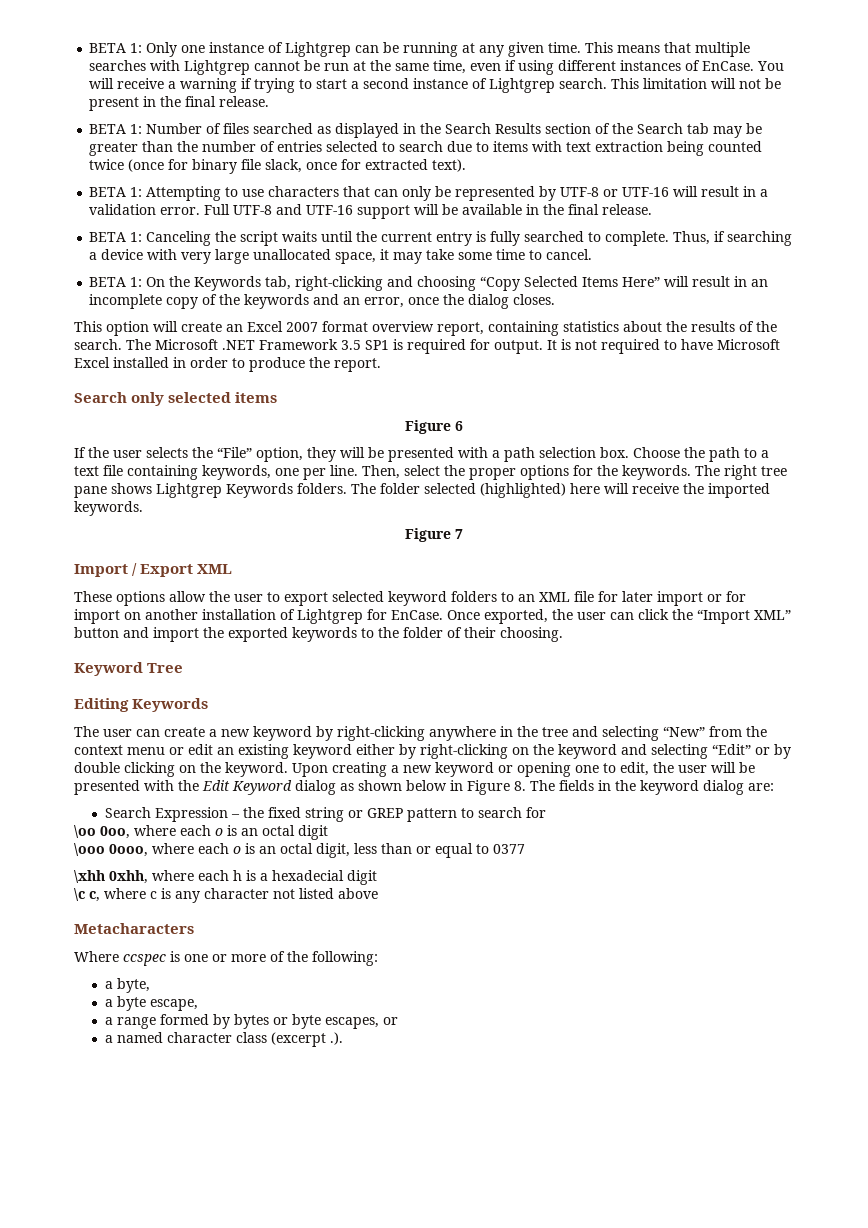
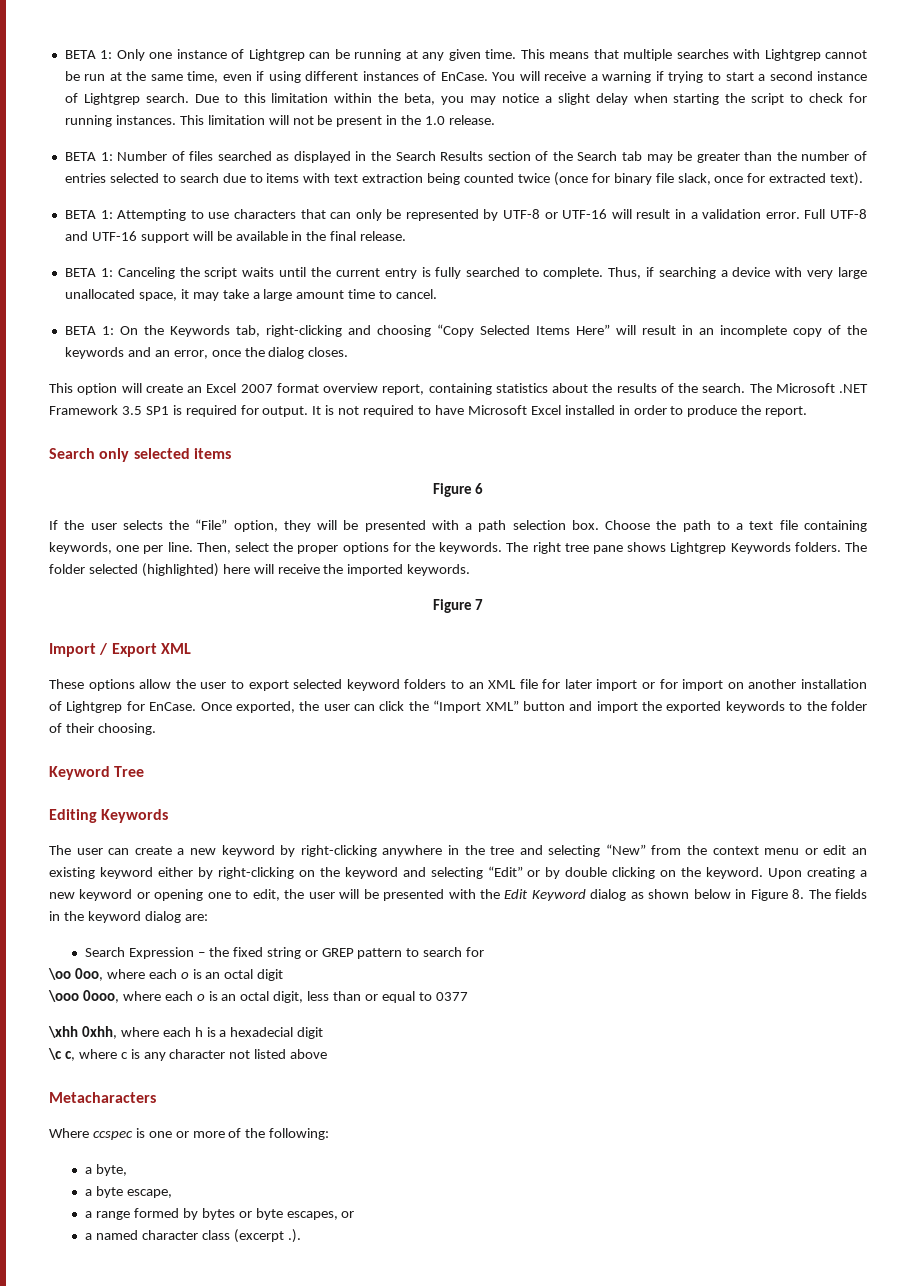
(608, 83) none -> [194,93,867,105] [64,115,176,127] Due to this limitation within the beta, you may notice a slight delay when starting the script to check for running instances.
[185,96,217,107] final -> [425,116,446,125] 1.0
[458,252,493,260] some -> [252,289,345,301] a large amount

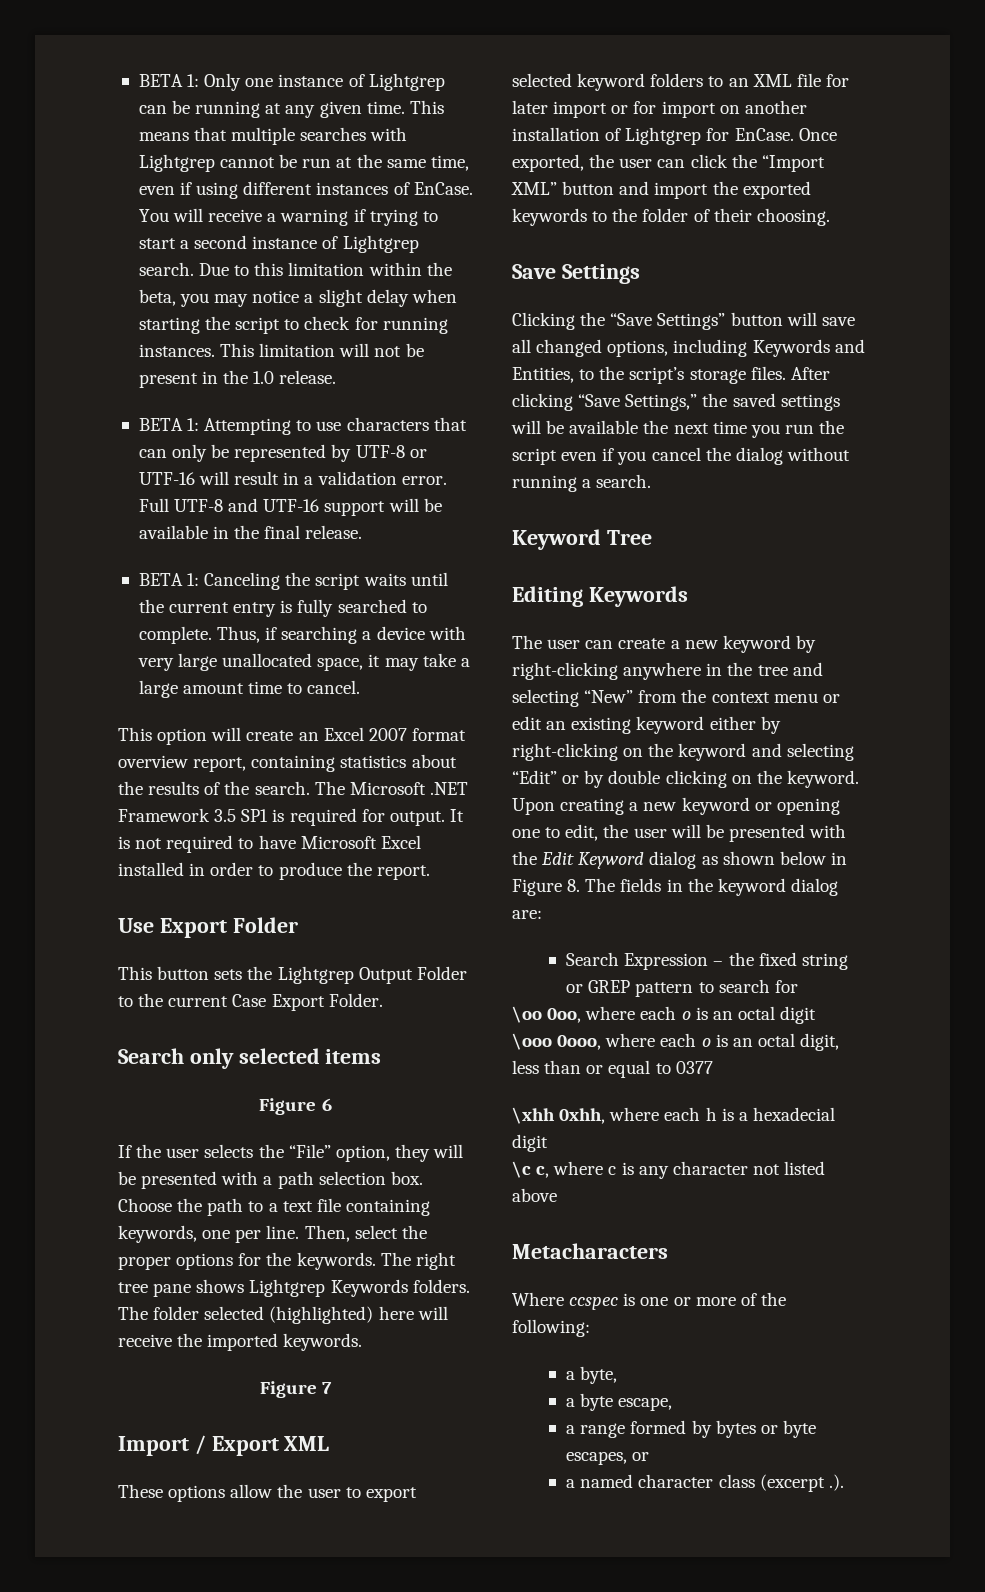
[64,151,867,163] [64,172,864,186] // BETA 1: Number of files searched as displayed in the Search Results section of the Search tab may be greater than the number of entries selected to search due to items with text extraction being counted twice (once for binary file slack, once for extracted text). -> (337, 377) none
[64,324,868,337] [64,347,349,359] // BETA 1: On the Keywords tab, right-clicking and choosing “Copy Selected Items Here” will result in an incomplete copy of the keywords and an error, once the dialog closes. -> (361, 687) none
(808, 411) none -> [118,917,298,938] [118,966,467,984] [118,993,383,1011] // Use Export Folder // This button sets the Lightgrep Output Folder to the current Case Export Folder.
(156, 729) none -> [512,264,640,284] [512,312,855,330] [512,339,865,357] [512,366,830,384] [512,393,840,411] [511,420,845,438] [512,447,850,465] [512,474,652,492] // Save Settings // Clicking the “Save Settings” button will save all changed options, including Keywords and Entities, to the script’s storage files. After clicking “Save Settings,” the saved settings will be available the next time you run the script even if you cancel the dialog without running a search.

